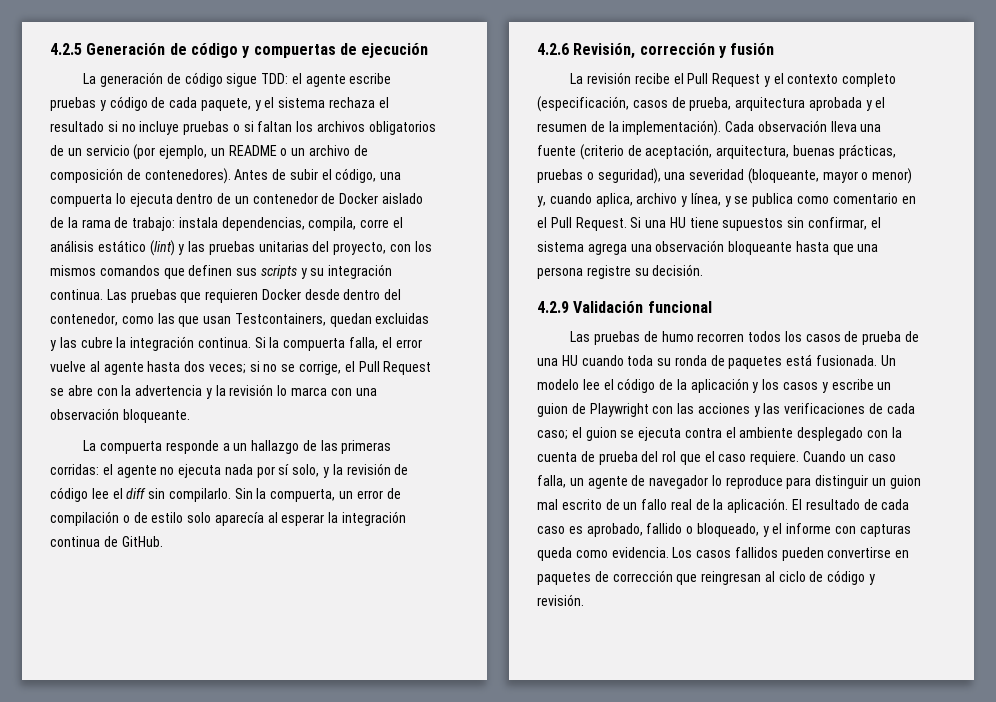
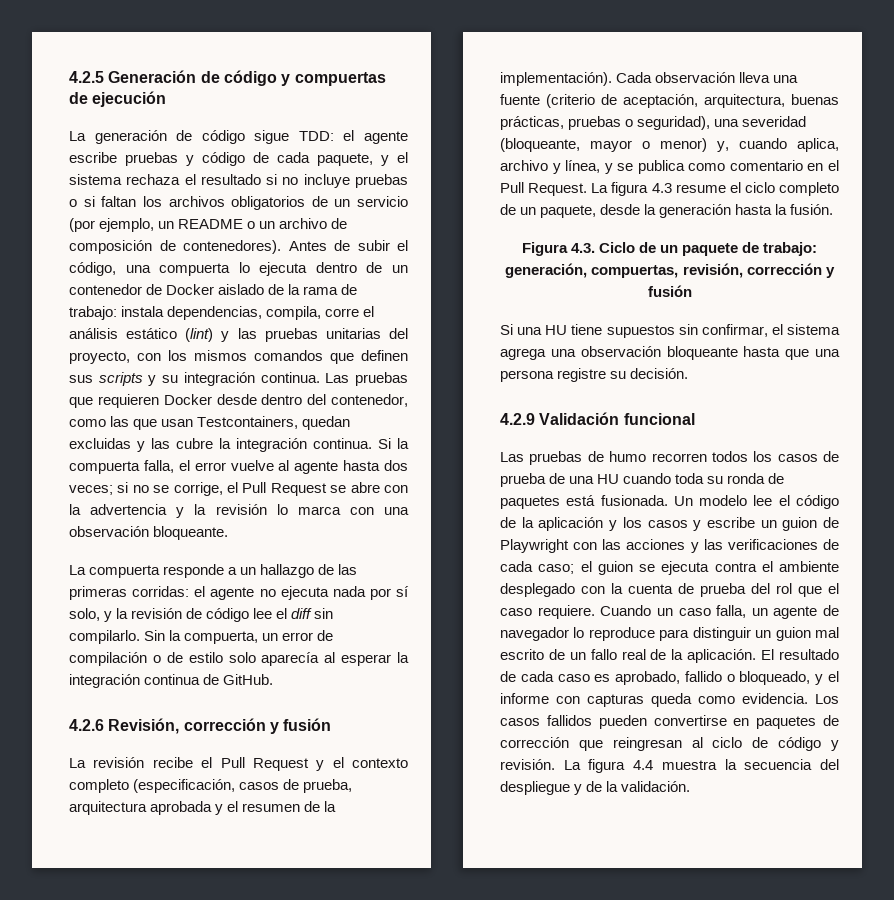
(627, 224) none -> [591,182,839,196] [500,204,834,218] [521,242,818,256] [505,263,835,278] [647,285,692,297] La figura 4.3 resume el ciclo completo de un paquete, desde la generación hasta la fusión. // Figura 4.3. Ciclo de un paquete de trabajo: generación, compuertas, revisión, corrección y fusión //
(584, 600) none -> [563,759,839,773] [500,781,691,795] La figura 4.4 muestra la secuencia del despliegue y de la validación.

